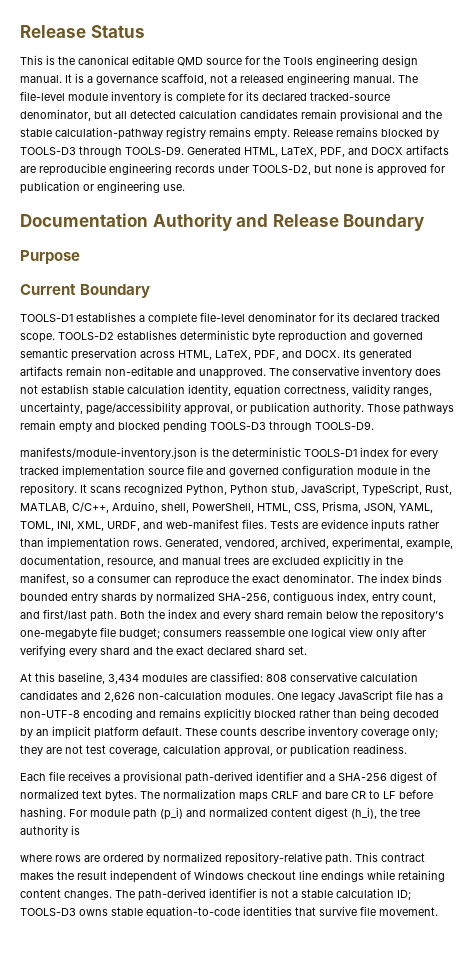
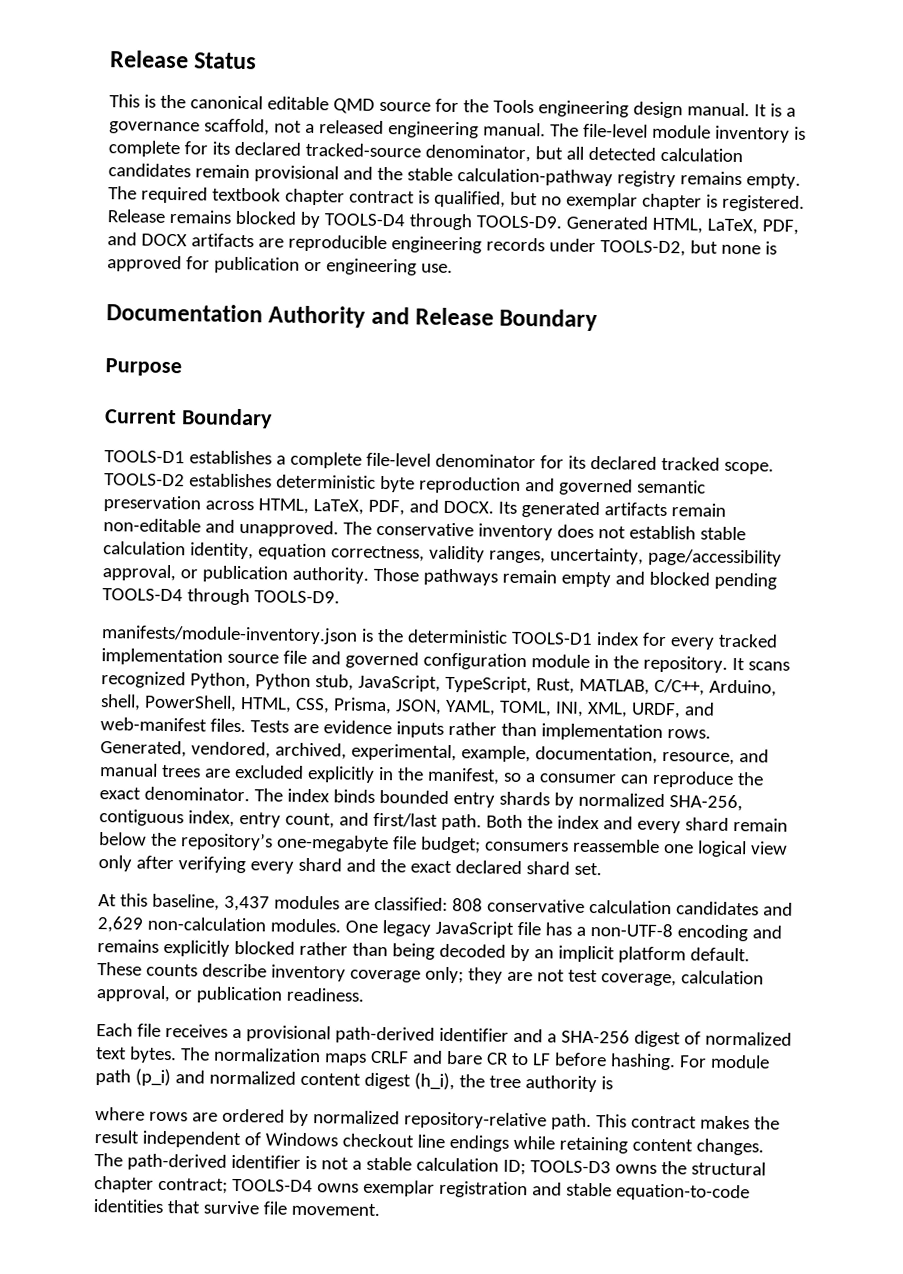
(290, 134) none -> [108,186,805,212] The required textbook chapter contract is qualified, but no exemplar chapter is registered.
[20,147,76,155] TOOLS-D3 -> [323,213,405,227] TOOLS-D4
[210,422,266,430] TOOLS-D3 -> [102,588,183,602] TOOLS-D4
[108,674,139,684] 3,434 -> [223,895,270,912] 3,437
[104,692,135,702] 2,626 -> [97,916,144,933] 2,629
(108, 912) none -> [660,1161,766,1176] [94,1176,562,1199] the structural chapter contract; TOOLS-D4 owns exemplar registration and

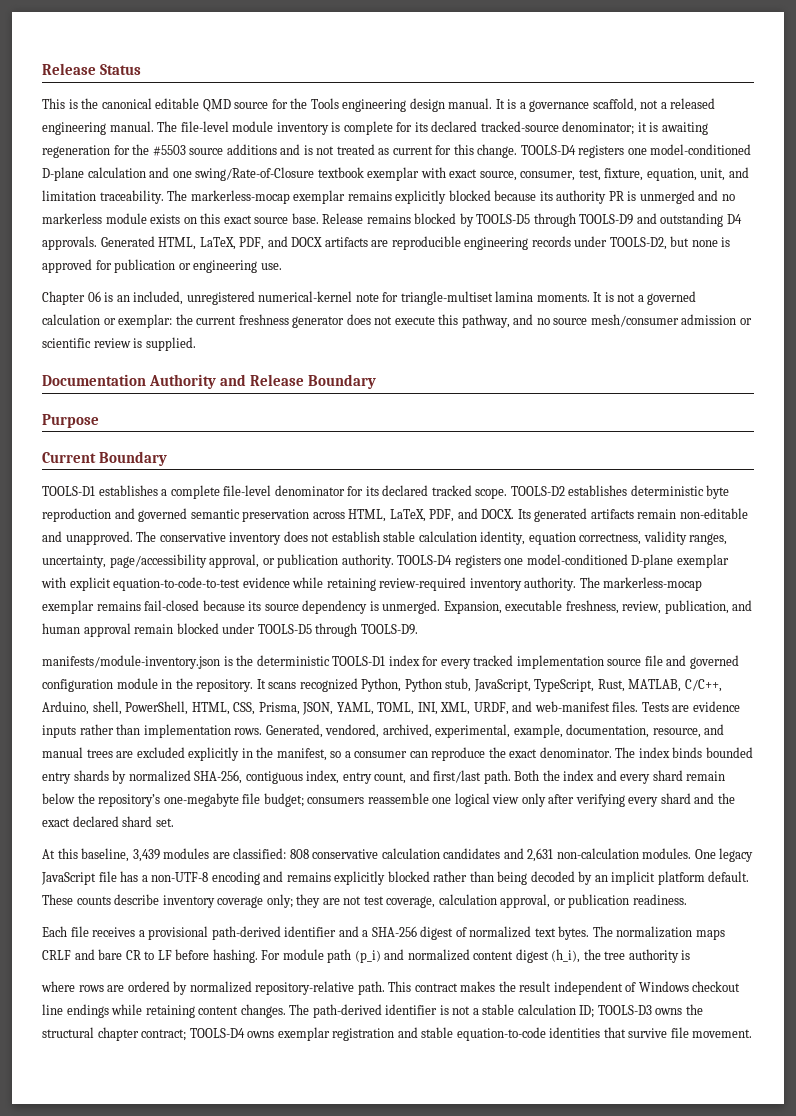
[424,144,743,163] [108,163,801,189] [108,186,805,212] [107,209,562,231] denominator, but all detected calculation candidates remain provisional and the stable calculation-pathway registry remains empty. The required textbook chapter contract is qualified, but no exemplar chapter is registered. Release remains blocked by TOOLS-D4 through TOOLS-D9. -> [562,121,708,135] [42,144,752,158] [42,167,749,181] [42,190,735,204] [42,213,742,227] [42,236,97,250] denominator; it is awaiting regeneration for the #5503 source additions and is not treated as current for this change. TOOLS-D4 registers one model-conditioned D-plane calculation and one swing/Rate-of-Closure textbook exemplar with exact source, consumer, test, fixture, equation, unit, and limitation traceability. The markerless-mocap exemplar remains explicitly blocked because its authority PR is unmerged and no markerless module exists on this exact source base. Release remains blocked by TOOLS-D5 through TOOLS-D9 and outstanding D4 approvals.
(453, 268) none -> [42,291,697,305] [42,314,752,328] [42,337,196,351] // Chapter 06 is an included, unregistered numerical-kernel note for triangle-multiset lamina moments. It is not a governed calculation or exemplar: the current freshness generator does not execute this pathway, and no source mesh/consumer admission or scientific review is supplied.
[372,567,777,590] [102,588,183,602] Those pathways remain empty and blocked pending TOOLS-D4 -> [397,554,729,568] [41,577,703,591] [42,600,753,614] [42,623,312,637] TOOLS-D4 registers one model-conditioned D-plane exemplar with explicit equation-to-code-to-test evidence while retaining review-required inventory authority. The markerless-mocap exemplar remains fail-closed because its source dependency is unmerged. Expansion, executable freshness, review, publication, and human approval remain blocked under TOOLS-D5
[223,895,270,912] 3,437 -> [132,849,160,862] 3,439
[97,916,144,933] 2,629 -> [527,848,554,862] 2,631

